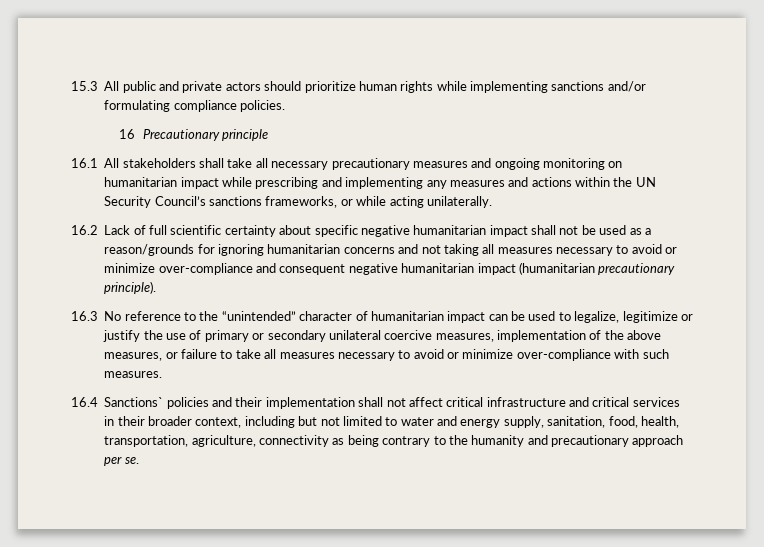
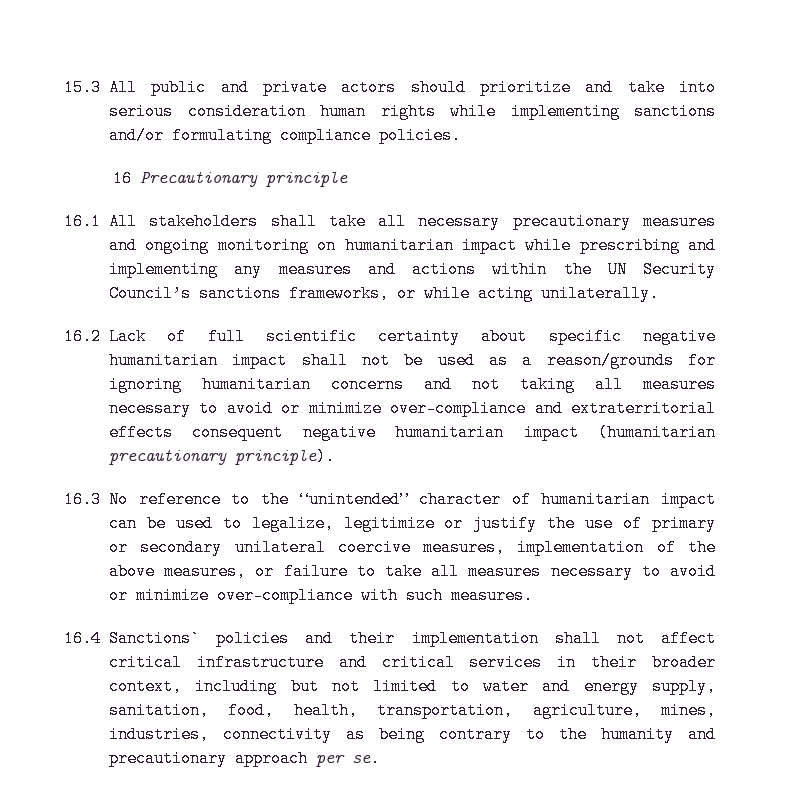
(356, 87) none -> [585,79,716,96] [109,103,306,120] and take into serious consideration
(276, 268) none -> [571,400,716,417] [109,424,173,441] extraterritorial effects
(256, 441) none -> [660,702,716,719] [109,726,209,743] mines, industries,

